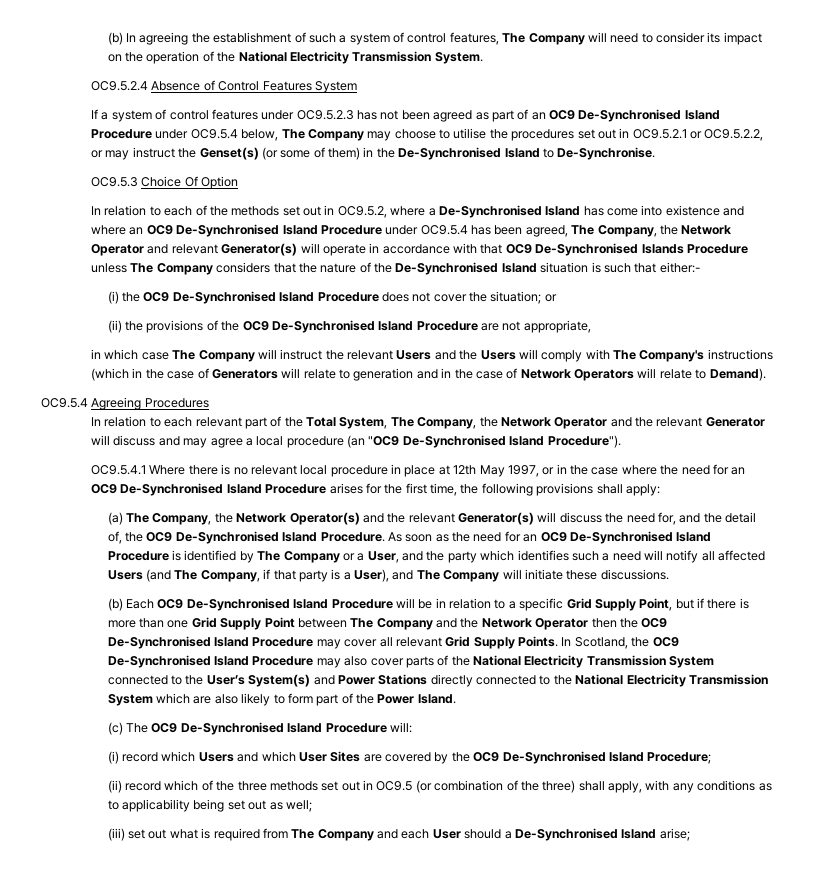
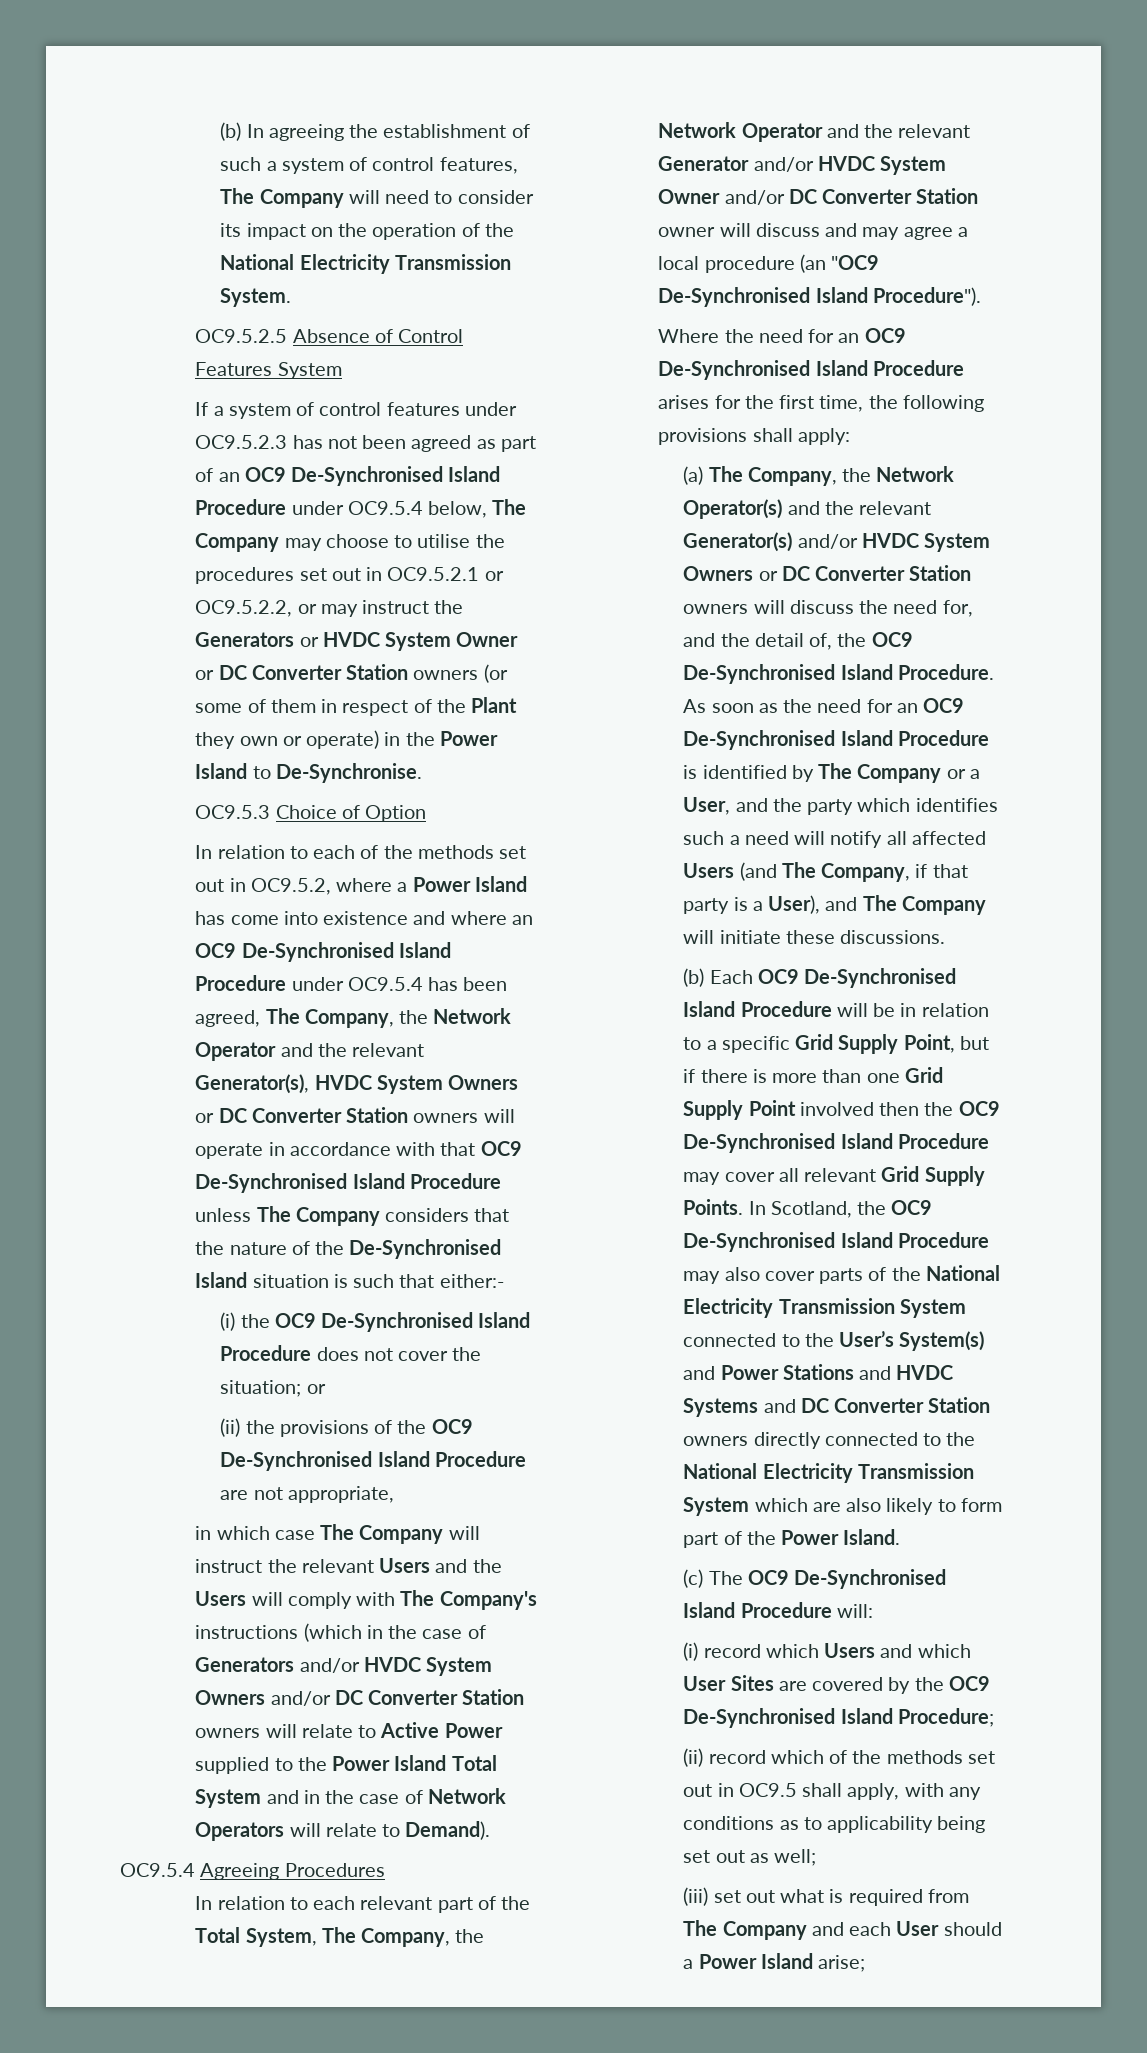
[91,81,149,91] OC9.5.2.4 -> [195,329,288,343] OC9.5.2.5
[199,147,502,160] Genset(s) (or some of them) in the De-Synchronised -> [195,632,519,651] [195,664,508,683] [195,697,518,716] [195,730,498,749] Generators or HVDC System Owner or DC Converter Station owners (or some of them in respect of the Plant they own or operate) in the Power
[184,176,198,187] Of -> [341,805,360,819] of
[438,205,542,218] De-Synchronised -> [412,877,471,892] Power
[171,243,298,256] relevant Generator(s) -> [317,1043,425,1057] [195,1074,519,1094] [195,1107,479,1123] the relevant Generator(s), HVDC System Owners or DC Converter Station owners
[641,244,684,254] Islands -> [352,1173,405,1189] Island
[281,368,414,381] will relate to generation -> [299,1657,493,1676] [195,1689,525,1706] [195,1722,503,1738] [195,1755,497,1774] [195,1789,262,1808] and/or HVDC System Owners and/or DC Converter Station owners will relate to Active Power supplied to the Power Island Total System
(765, 422) none -> [753,156,947,175] [658,188,979,205] [658,227,716,237] and/or HVDC System Owner and/or DC Converter Station owner
[91,464,657,477] OC9.5.4.1 Where there is no relevant local procedure in place at 12th May 1997, or in the case where -> [658,329,720,343] Where
(535, 518) none -> [797,533,991,552] [683,565,972,581] [683,604,749,614] and/or HVDC System Owners or DC Converter Station owners
[297,618,589,630] between The Company and the Network Operator -> [799,1102,874,1116] involved
(428, 679) none -> [859,1365,954,1380] [683,1397,991,1417] [683,1436,749,1446] and HVDC Systems and DC Converter Station owners
[237,781,267,791] three -> (882, 1757) none
[415,780,576,793] (or combination of the three) -> (797, 1790) none
[514,828,618,841] De-Synchronised -> [698,1954,757,1969] Power

